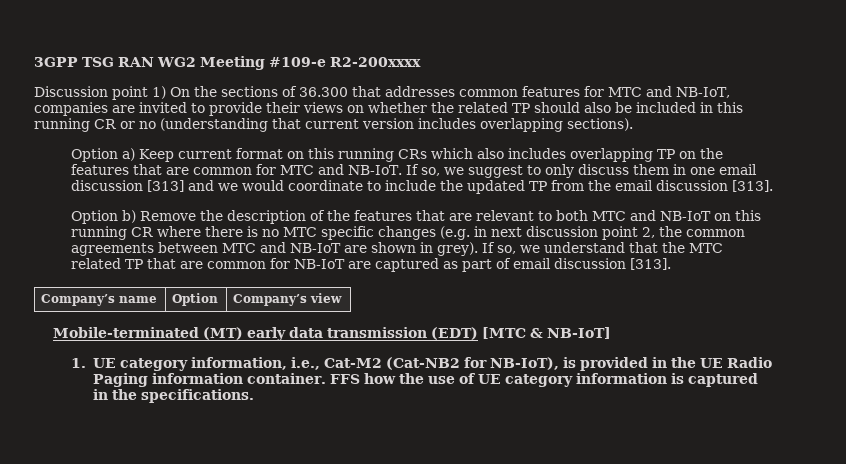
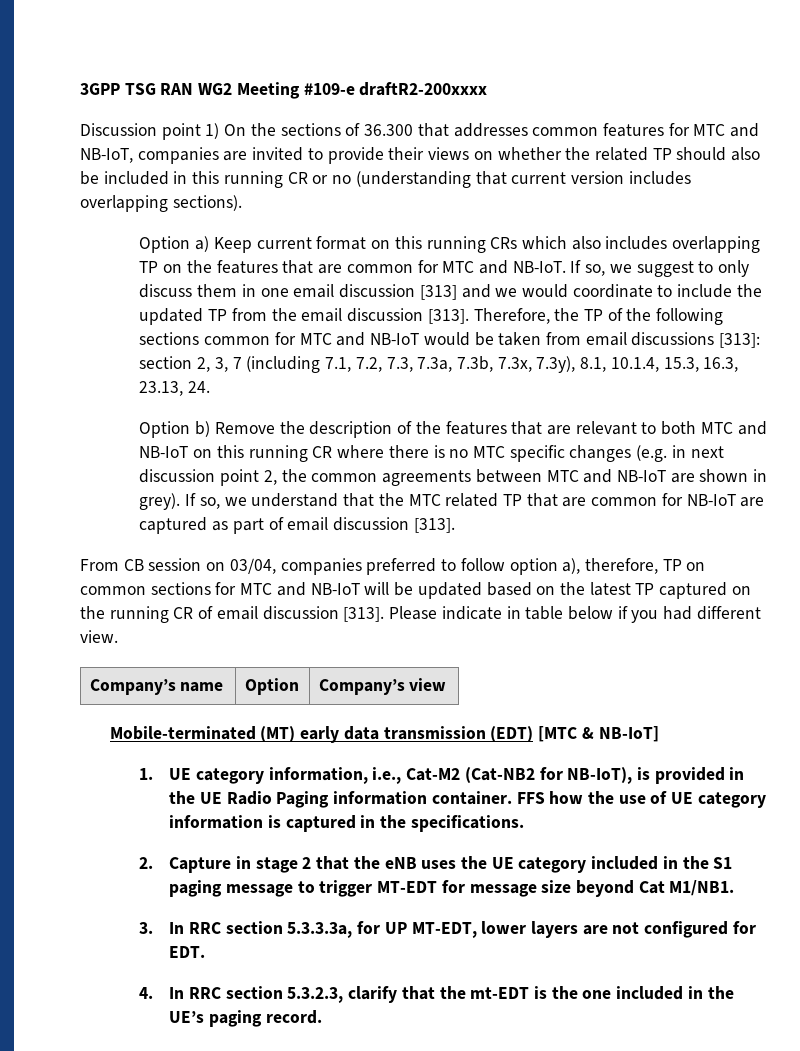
[330,57,421,67] R2-200xxxx -> [359,82,488,96] draftR2-200xxxx
(774, 186) none -> [473,308,724,325] [139,332,761,348] [139,356,739,373] [139,381,211,396] Therefore, the TP of the following sections common for MTC and NB-IoT would be taken from email discussions [313]: section 2, 3, 7 (including 7.1, 7.2, 7.3, 7.3a, 7.3b, 7.3x, 7.3y), 8.1, 10.1.4, 15.3, 16.3, 23.13, 24.
(672, 264) none -> [80,558,706,575] [80,582,751,599] [80,606,761,623] [80,630,118,643] // From CB session on 03/04, companies preferred to follow option a), therefore, TP on common sections for MTC and NB-IoT will be updated based on the latest TP captured on the running CR of email discussion [313]. Please indicate in table below if you had different view.
(254, 396) none -> [139,856,733,873] [169,880,735,897] [139,921,756,938] [169,946,206,958] [139,986,734,1003] [169,1010,322,1027] // 2. Capture in stage 2 that the eNB uses the UE category included in the S1 paging message to trigger MT-EDT for message size beyond Cat M1/NB1. // 3. In RRC section 5.3.3.3a, for UP MT-EDT, lower layers are not configured for EDT. // 4. In RRC section 5.3.2.3, clarify that the mt-EDT is the one included in the UE’s paging record.

